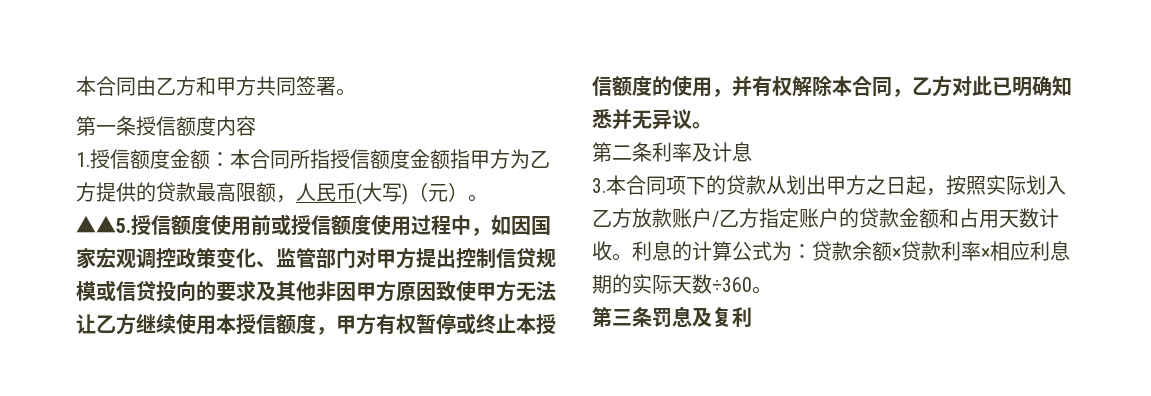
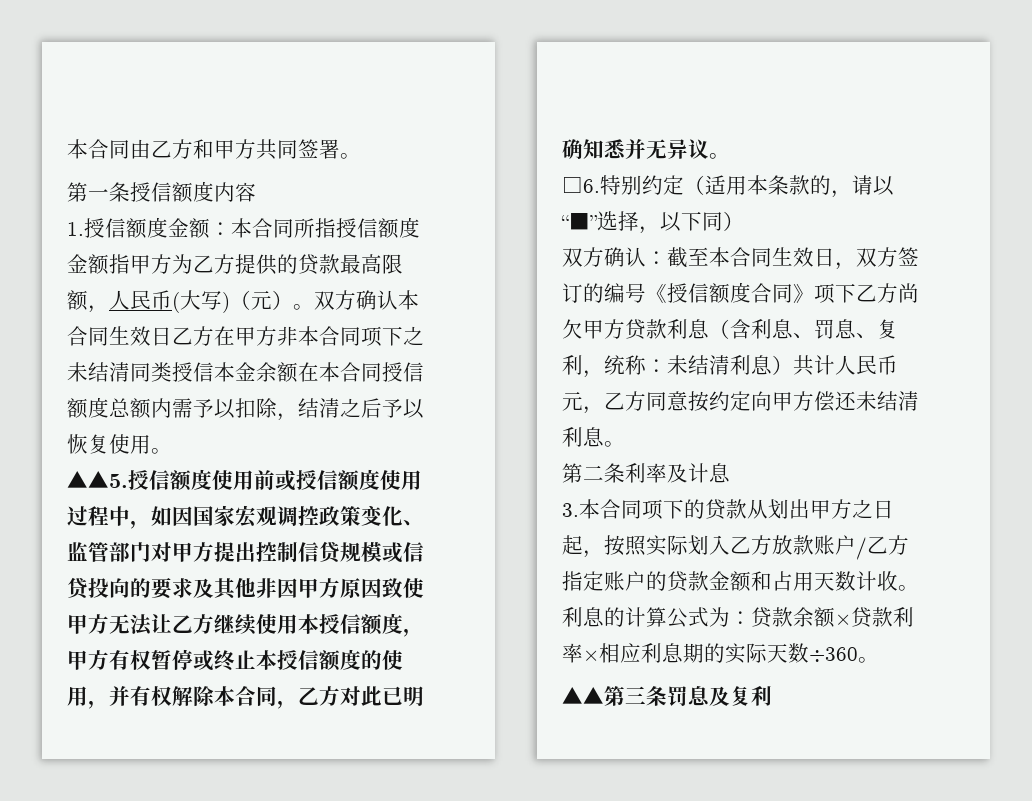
(488, 198) none -> [314,290,419,310] [67,326,424,347] [67,362,424,383] [67,397,424,421] [67,434,172,454] 双方确认本合同生效日乙方在甲方非本合同项下之未结清同类授信本金余额在本合同授信额度总额内需予以扣除，结清之后予以恢复使用。
(712, 125) none -> [562,175,894,198] [561,211,744,234] [562,247,919,270] [562,282,919,304] [562,319,898,340] [562,355,898,378] [562,391,919,414] [562,427,625,447] // □6.特别约定（适用本条款的，请以“■”选择，以下同） // 双方确认：截至本合同生效日，双方签订的编号《授信额度合同》项下乙方尚欠甲方贷款利息（含利息、罚息、复利，统称：未结清利息）共计人民币元，乙方同意按约定向甲方偿还未结清利息。
(772, 290) none -> [562,687,604,704] ▲▲

